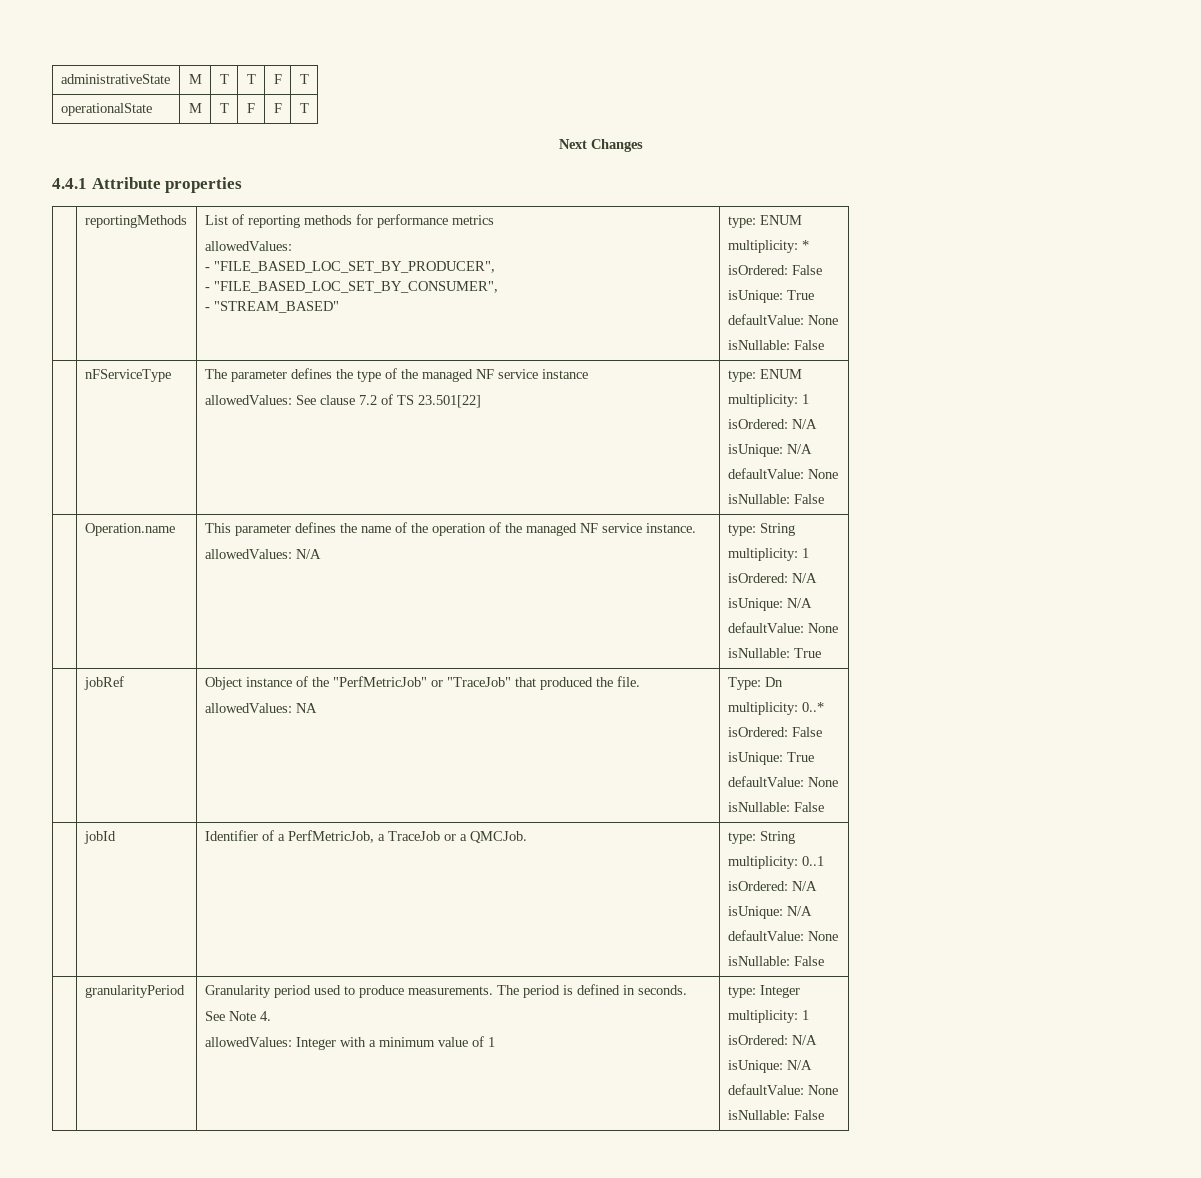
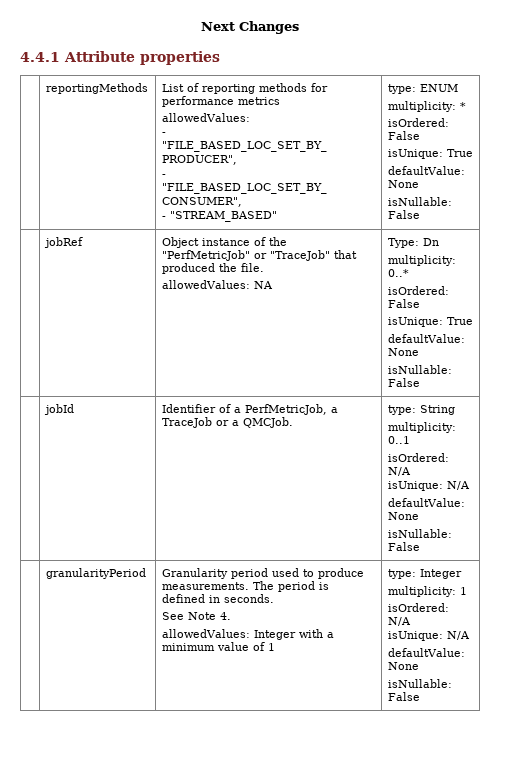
[60,74,170,84] [188,74,202,84] [219,74,229,84] [246,74,256,84] [273,74,282,84] [299,74,309,84] [60,103,152,116] [188,103,202,113] [219,103,229,113] [247,103,255,113] [273,103,282,113] [299,103,309,113] administrativeState | M | T | T | F | T // operationalState | M | T | F | F | T // -> (201, 26) none
[84,369,171,382] [204,368,588,382] [204,394,481,408] [727,369,802,382] [727,394,809,407] [727,419,817,429] [727,444,812,457] [727,468,838,479] [727,494,824,504] [84,523,175,536] [204,522,696,536] [204,549,321,559] [727,523,795,536] [727,548,809,561] [727,573,817,583] [727,598,812,611] [727,622,838,633] [727,648,821,658] // | nFServiceType | The parameter defines the type of the managed NF service instance // allowedValues: See clause 7.2 of TS 23.501[22] | type: ENUM // multiplicity: 1 // isOrdered: N/A // isUnique: N/A // defaultValue: None // isNullable: False // | Operation.name | This parameter defines the name of the operation of the managed NF service instance. // allowedValues: N/A | type: String // multiplicity: 1 // isOrdered: N/A // isUnique: N/A // defaultValue: None // isNullable: True -> (420, 214) none

